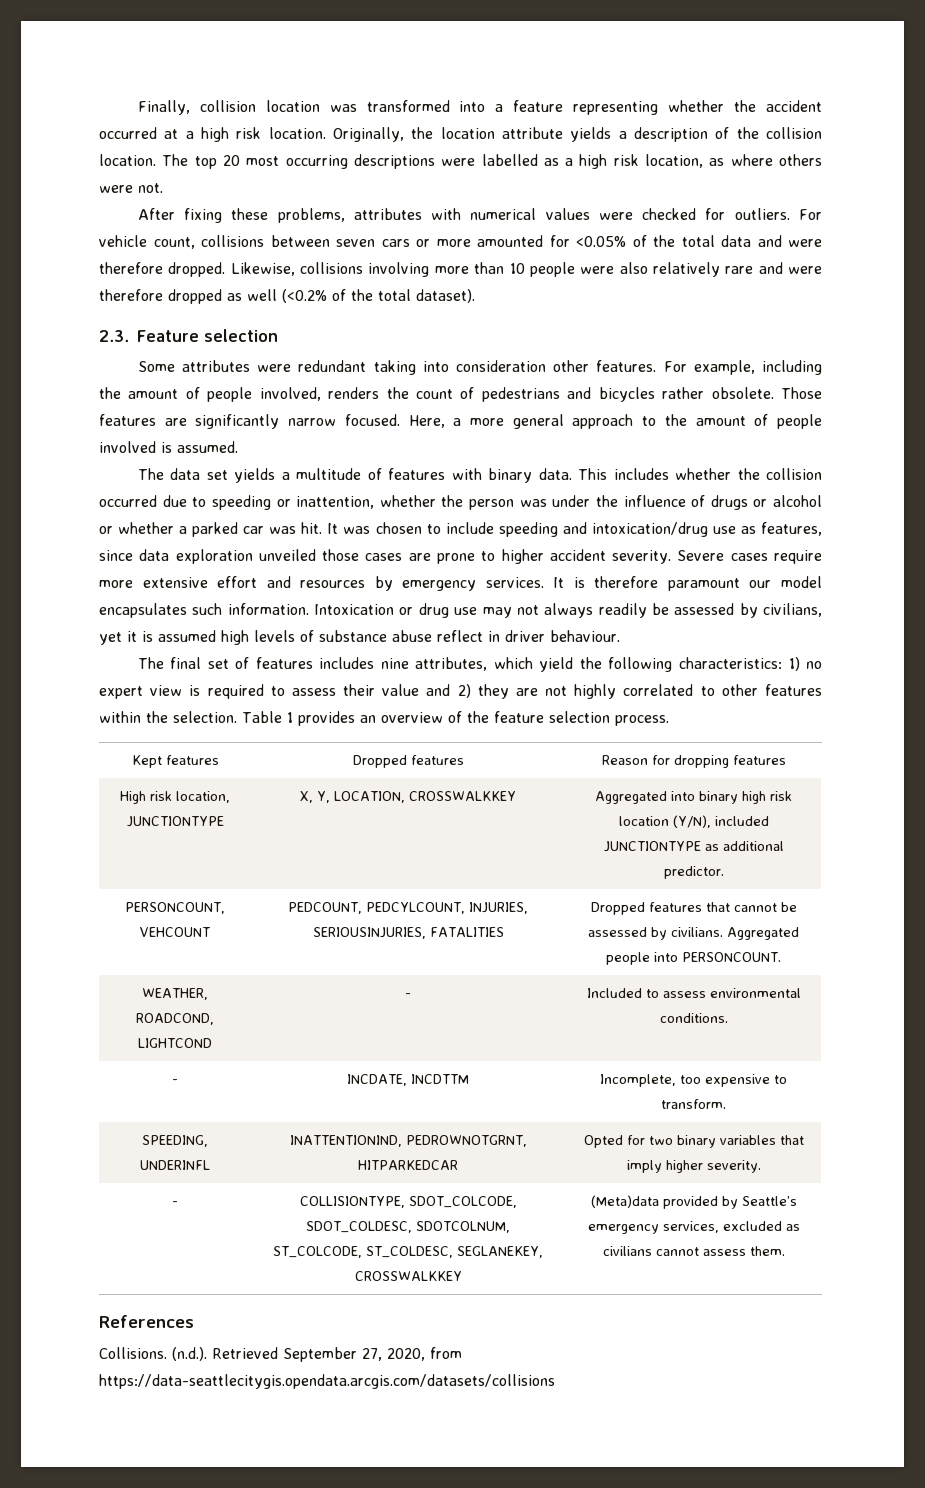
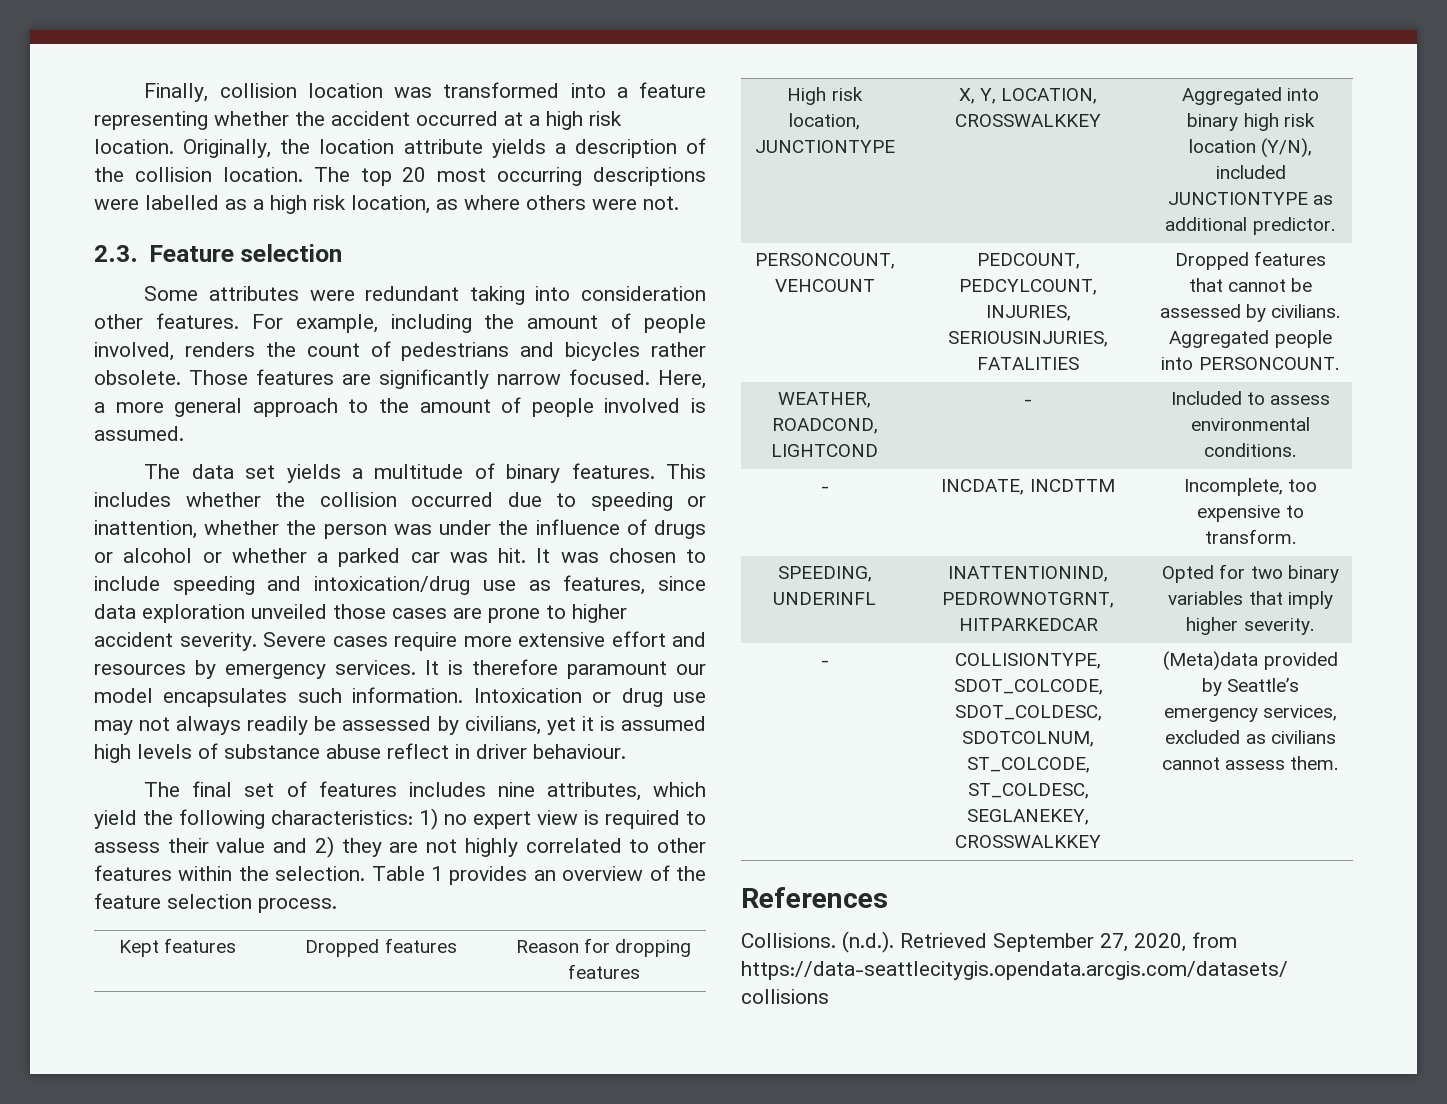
[137,208,822,223] [99,235,822,249] [99,262,822,277] [99,289,475,304] // After fixing these problems, attributes with numerical values were checked for outliers. For vehicle count, collisions between seven cars or more amounted for <0.05% of the total data and were therefore dropped. Likewise, collisions involving more than 10 people were also relatively rare and were therefore dropped as well (<0.2% of the total dataset). -> (679, 203) none
[388,468,572,483] features with binary data. -> [506,463,655,483] binary features.

